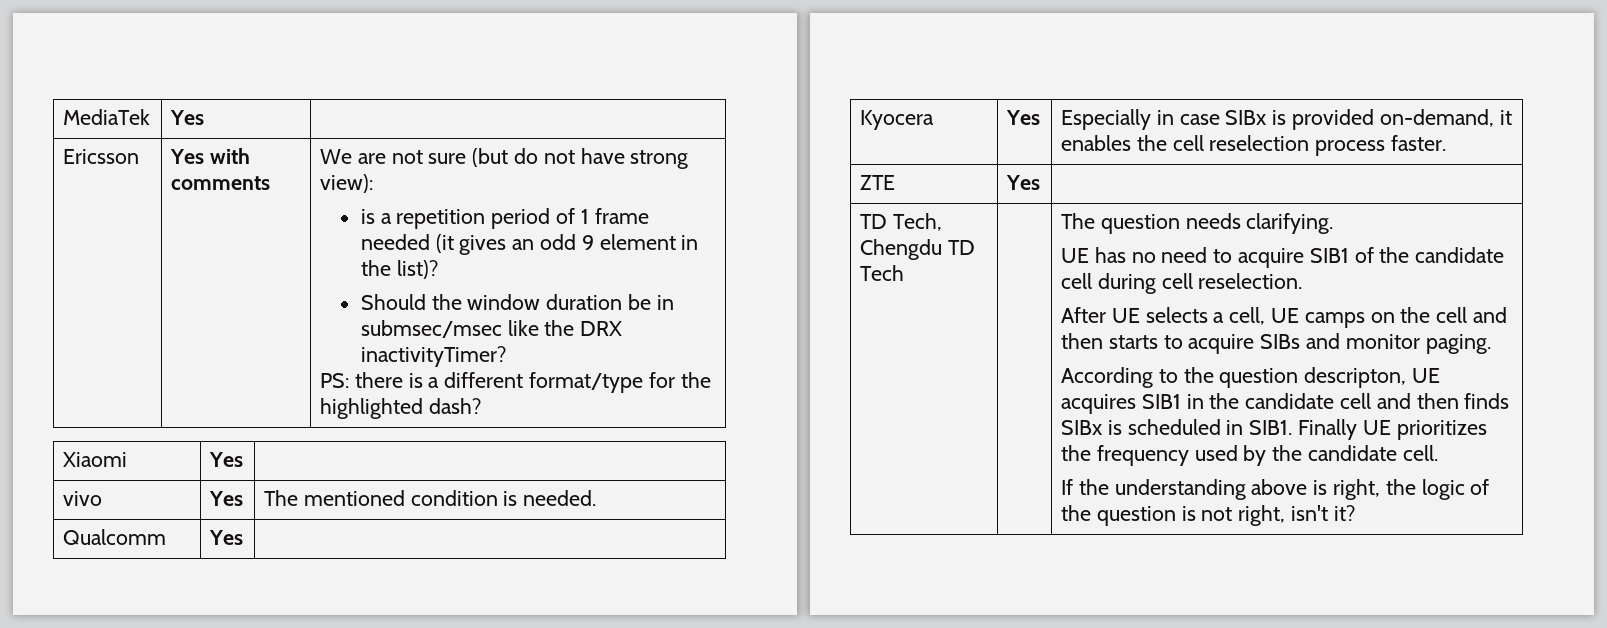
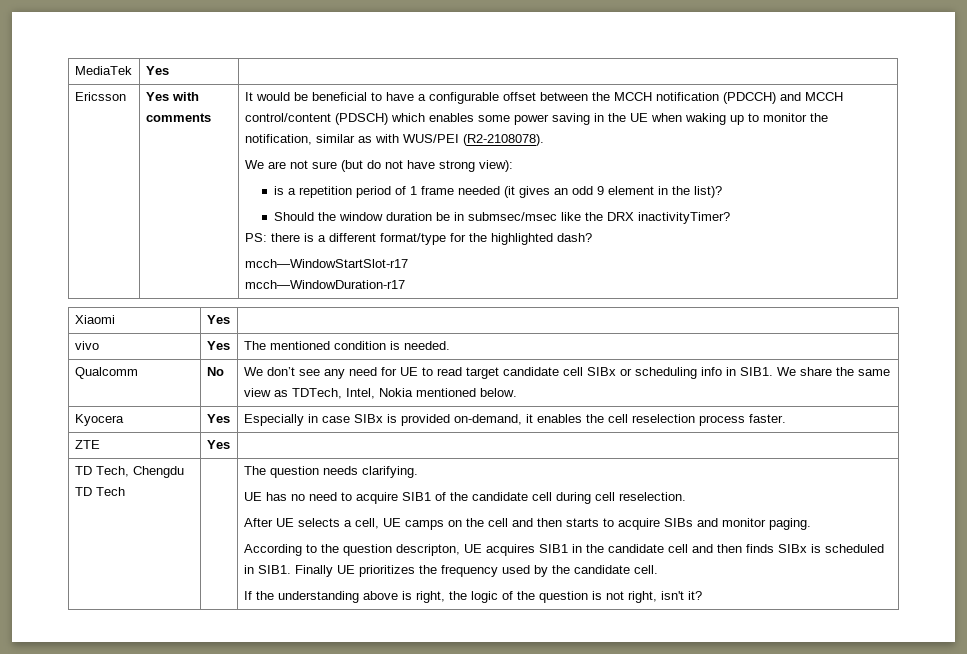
(271, 183) none -> [244,92,843,104] [244,113,828,125] [244,134,544,146] It would be beneficial to have a configurable offset between the MCCH notification (PDCCH) and MCCH control/content (PDSCH) which enables some power saving in the UE when waking up to monitor the notification, similar as with WUS/PEI (R2-2108078). //
(481, 406) none -> [244,259,408,268] [244,280,405,289] // mcch—WindowStartSlot-r17 // mcch—WindowDuration-r17
[209,530,244,545] Yes | -> [206,367,224,376] [243,367,890,379] [243,388,517,399] No | We don’t see any need for UE to read target candidate cell SIBx or scheduling info in SIB1. We share the same view as TDTech, Intel, Nokia mentioned below.

